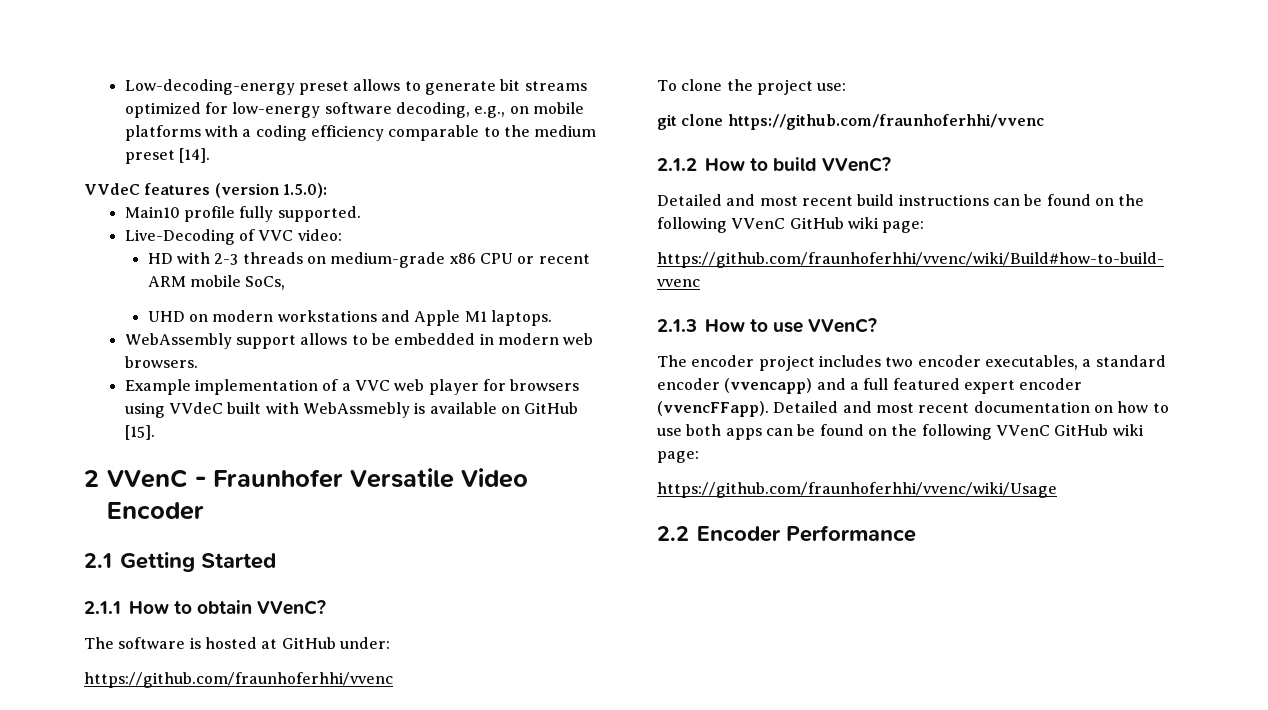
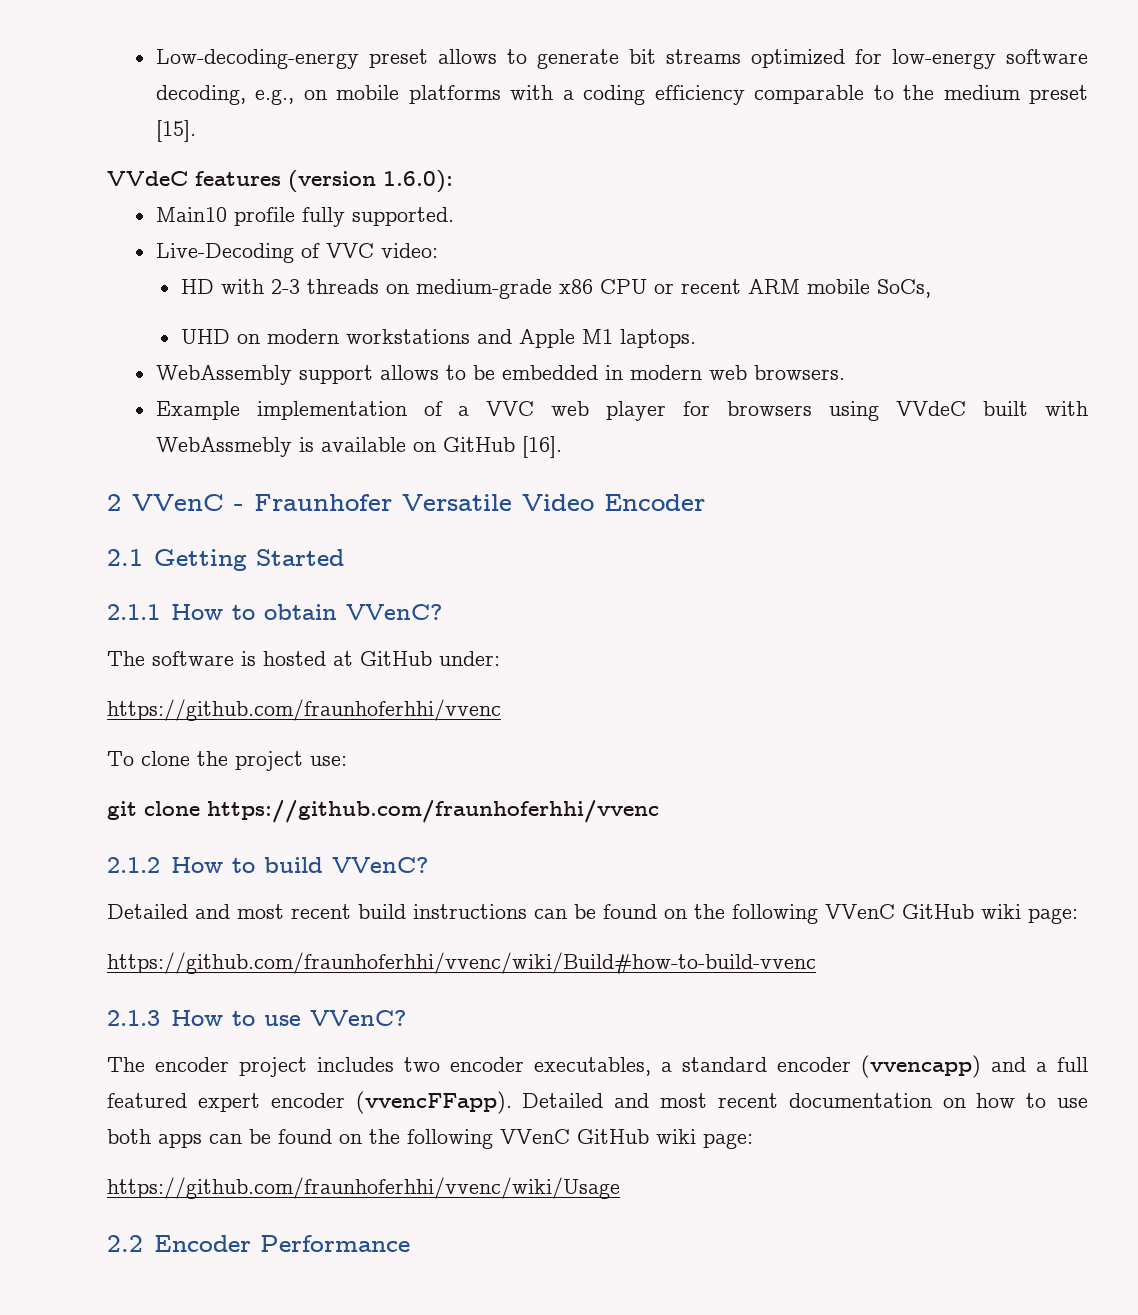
[179,148,211,163] [14]. -> [155,120,196,142] [15].
[282,183,327,198] 1.5.0): -> [383,170,453,193] 1.6.0):
[124,425,155,440] [15]. -> [521,436,562,458] [16].

